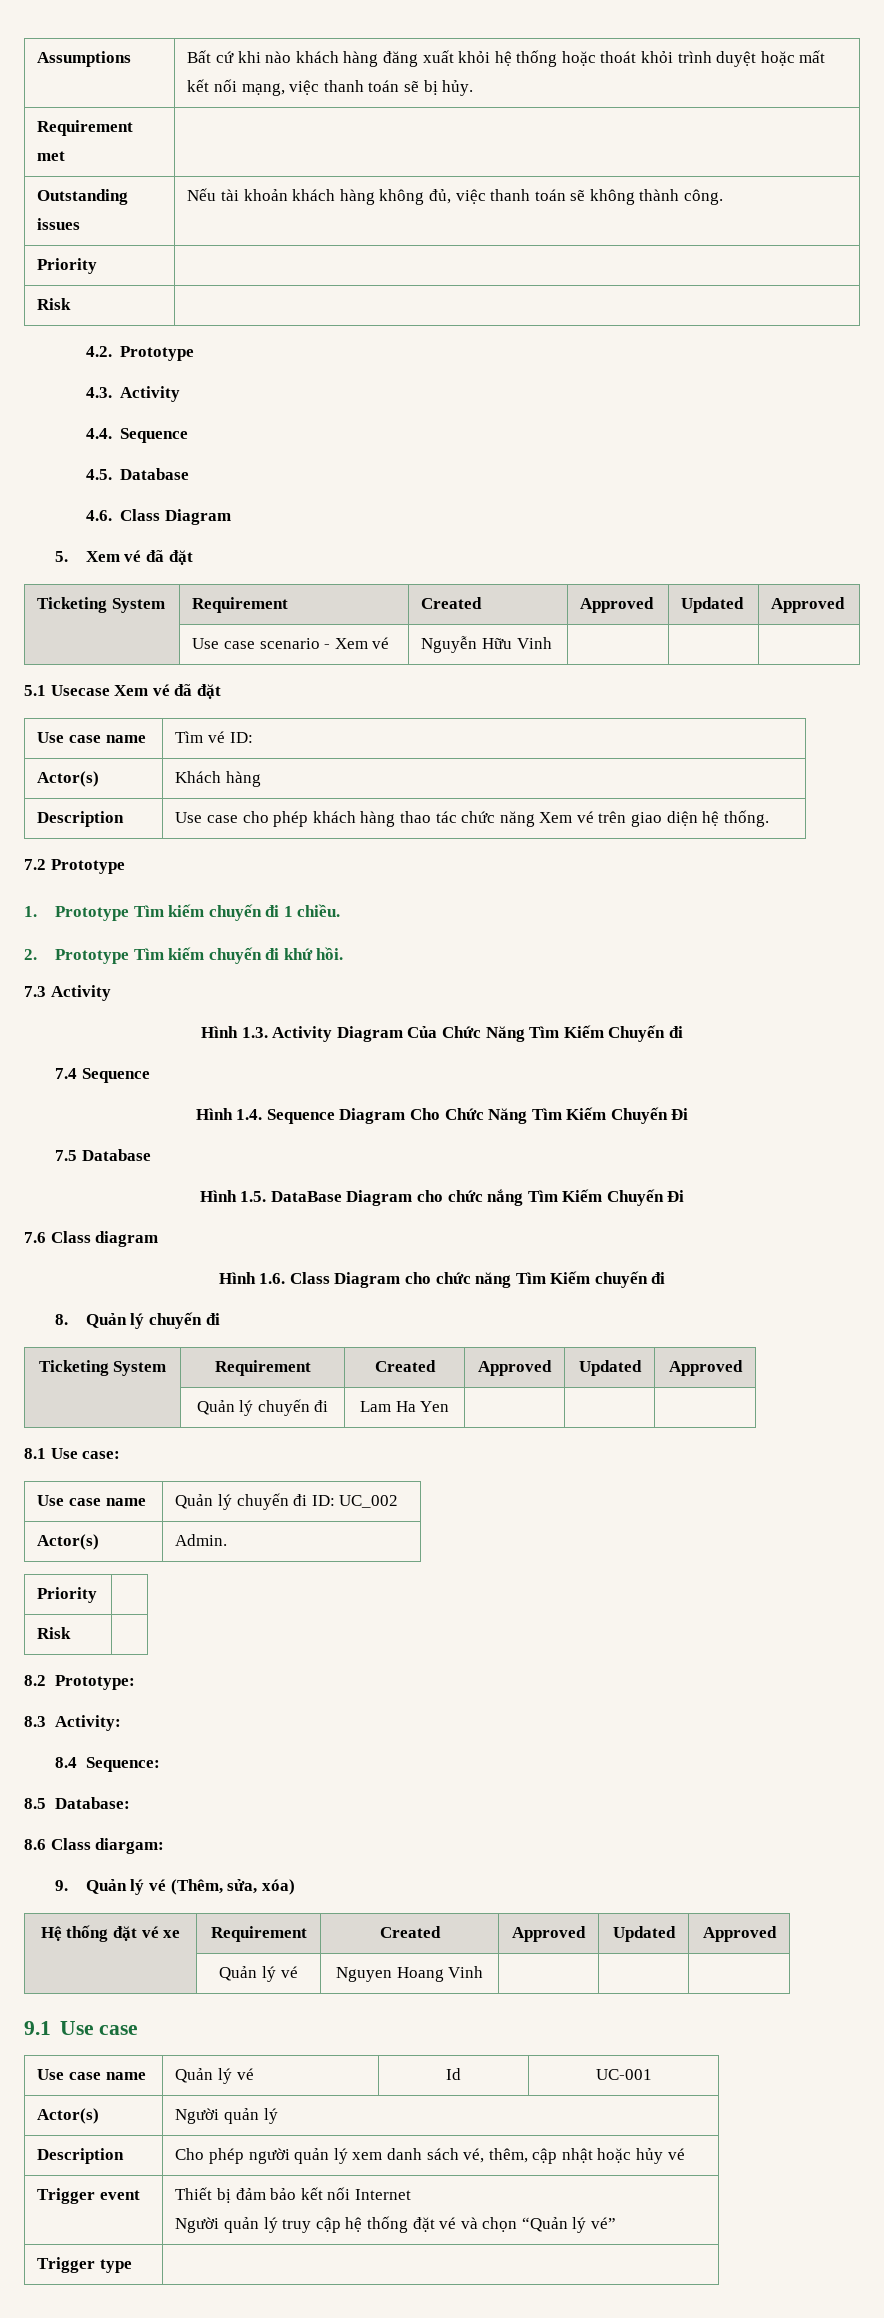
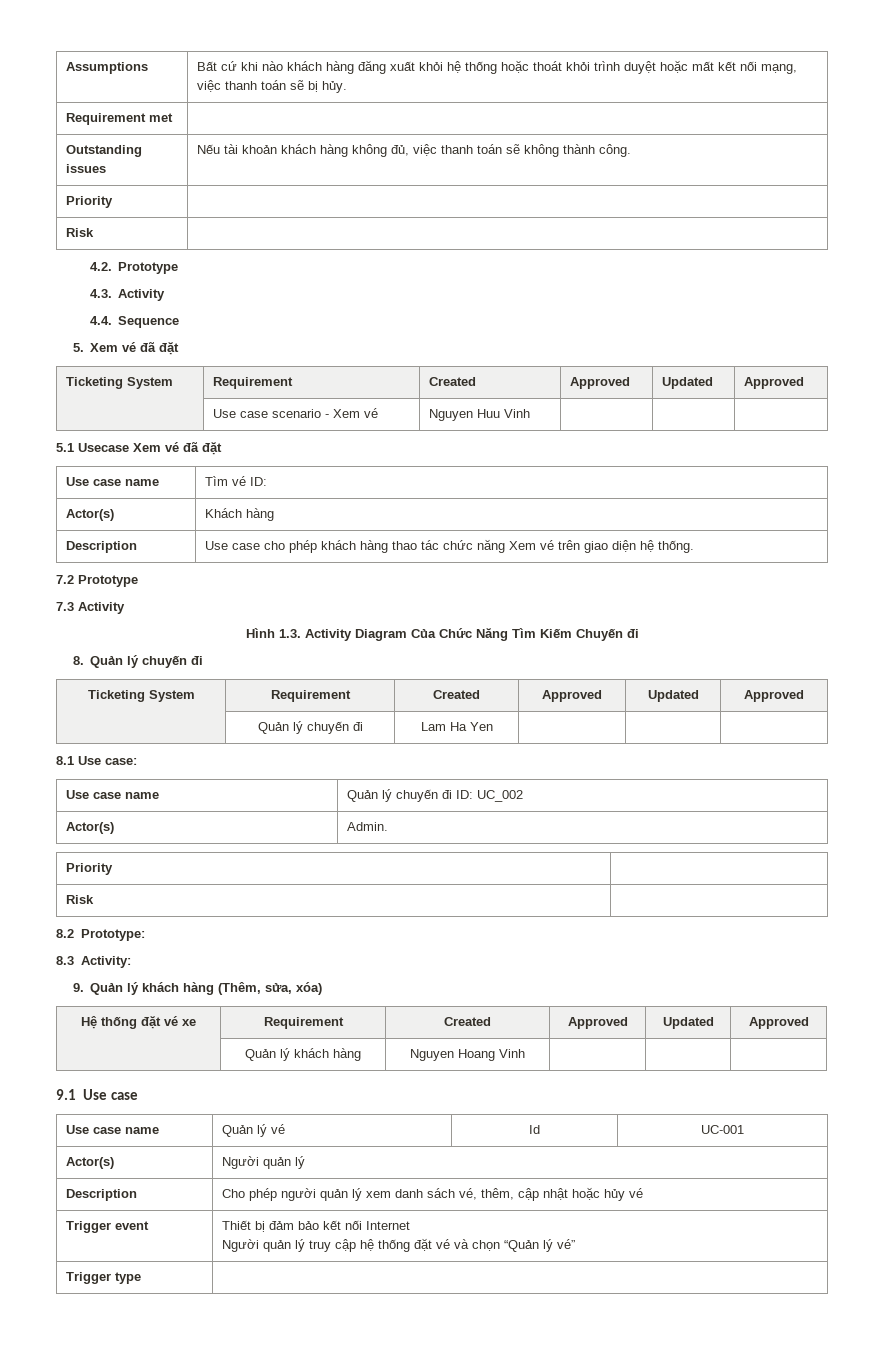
[85,468,190,480] [85,509,231,525] // 4.5. Database // 4.6. Class Diagram -> (180, 322) none
[421,636,512,653] Nguyễn Hữu -> [428,409,500,421] Nguyen Huu
[24,904,341,921] [24,947,344,964] // 1. Prototype Tìm kiếm chuyến đi 1 chiều. // 2. Prototype Tìm kiếm chuyến đi khứ hồi. -> (138, 581) none
[54,1068,150,1083] [195,1107,689,1124] [54,1149,151,1161] [199,1189,685,1206] [24,1231,159,1247] [218,1271,666,1288] // 7.4 Sequence // Hình 1.4. Sequence Diagram Cho Chức Năng Tìm Kiếm Chuyến Đi // 7.5 Database // Hình 1.5. DataBase Diagram cho chức nắng Tìm Kiếm Chuyến Đi // 7.6 Class diagram // Hình 1.6. Class Diagram cho chức năng Tìm Kiếm chuyến đi -> (639, 633) none
[54,1757,160,1772] [24,1797,130,1809] [24,1838,165,1854] [54,1879,167,1895] 8.4 Sequence: // 8.5 Database: // 8.6 Class diargam: // 9. Quản lý vé -> [72,982,215,995] 9. Quản lý khách hàng
[280,1966,298,1978] vé -> [294,1048,361,1061] khách hàng

